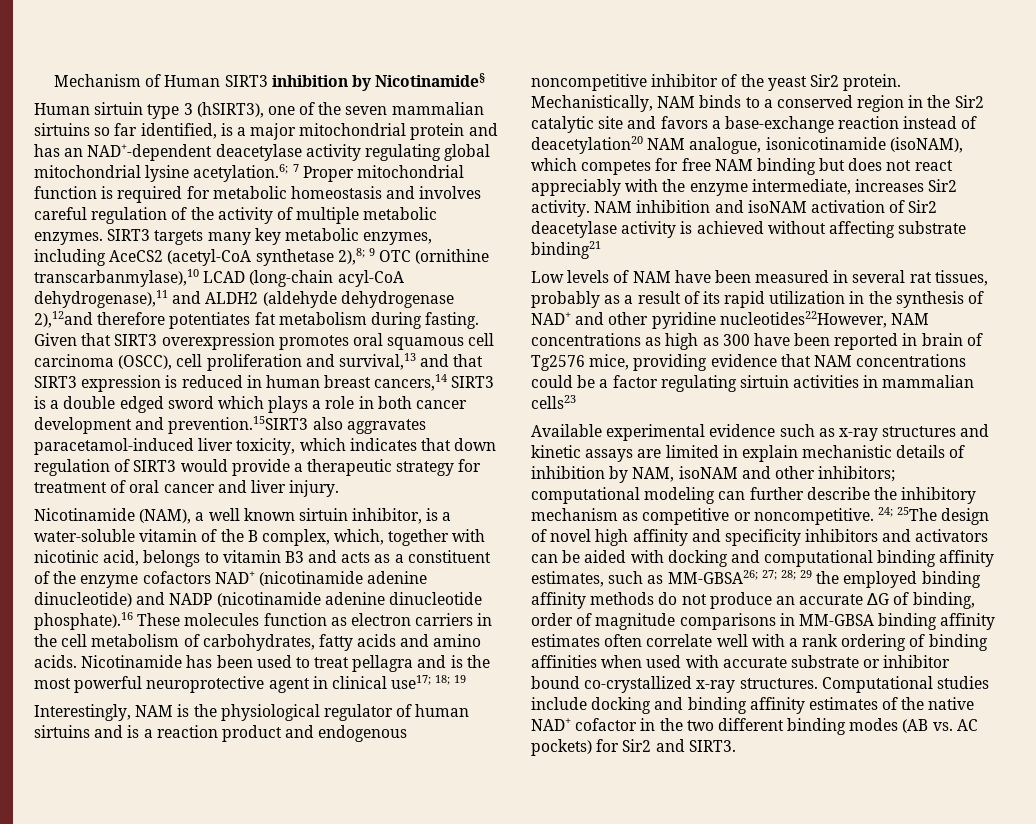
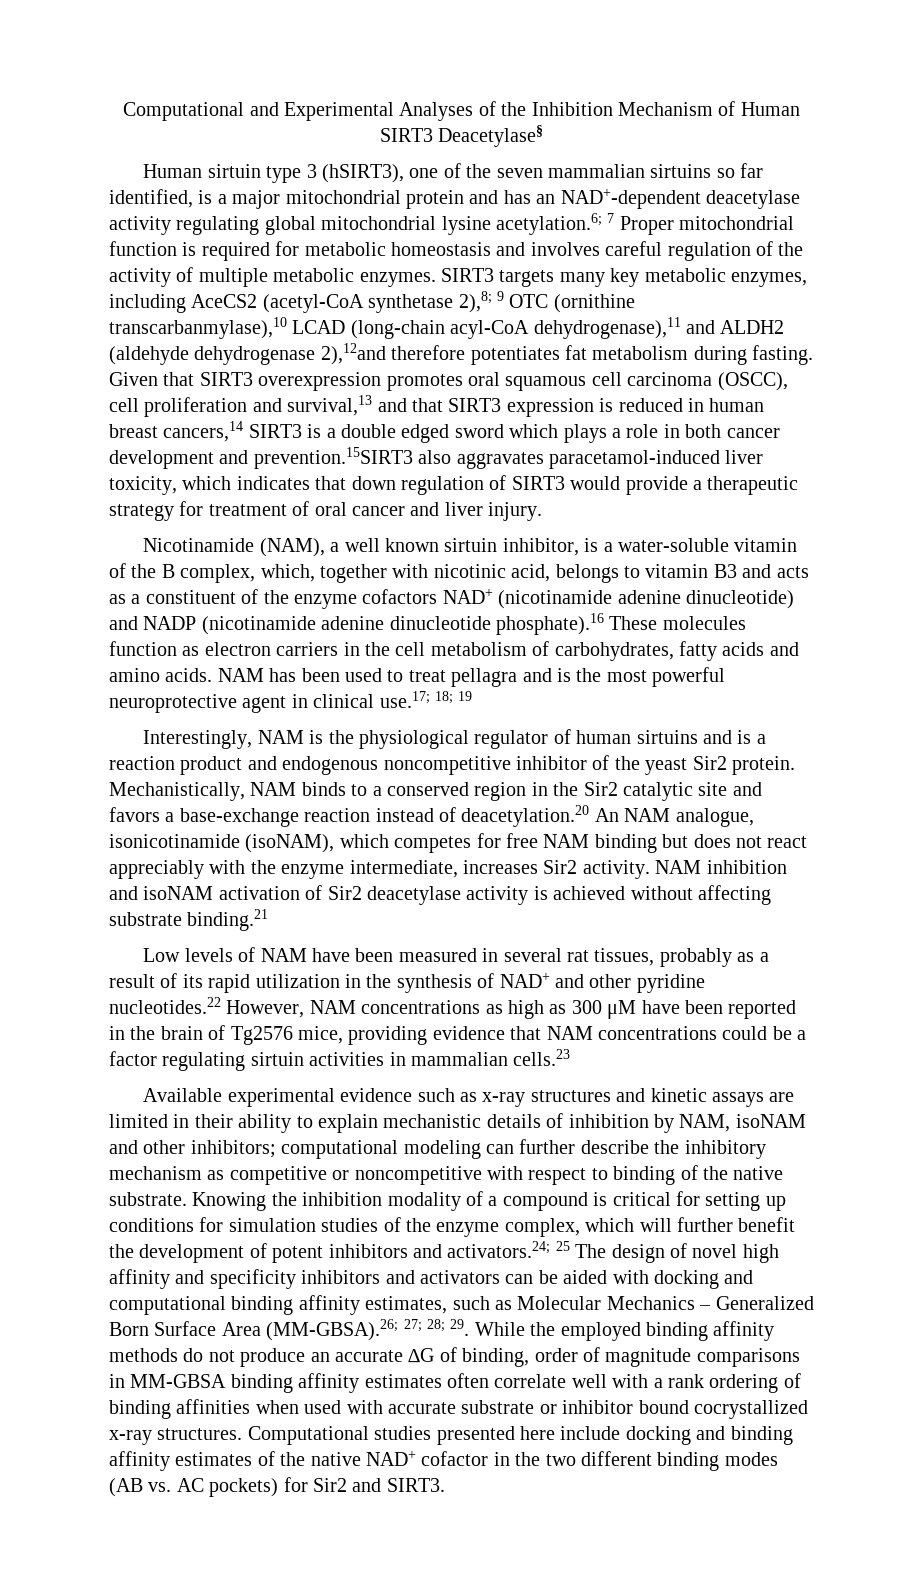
(53, 80) none -> [123,101,613,121] Computational and Experimental Analyses of the Inhibition
[271,73,486,91] inhibition by Nicotinamide§ -> [438,125,544,147] Deacetylase§
[81,655,183,668] Nicotinamide -> [217,668,264,682] NAM
[391,675,432,689] use17; -> [379,691,430,708] use.17;
[531,136,643,154] deacetylation20 -> [461,805,619,827] deacetylation.20 An
[531,241,601,259] binding21 -> [187,909,269,931] binding.21
[719,311,887,328] nucleotides22However, -> [109,997,305,1018] nucleotides.22 However,
(750, 340) none -> [607,1000,637,1019] μM
(918, 339) none -> [130,1026,156,1040] the
[531,395,576,409] cells23 -> [513,1049,571,1066] cells.23
(738, 451) none -> [194,1114,313,1133] their ability to
[753,507,938,525] noncompetitive. 24; 25The -> [354,1165,784,1185] [109,1191,786,1211] [109,1217,796,1237] [109,1241,607,1263] noncompetitive with respect to binding of the native substrate. Knowing the inhibition modality of a compound is critical for setting up conditions for simulation studies of the enzyme complex, which will further benefit the development of potent inhibitors and activators.24; 25 The
[667,570,813,584] MM-GBSA26; 27; 28; 29 -> [517,1296,814,1310] [109,1319,525,1341] Molecular Mechanics – Generalized Born Surface Area (MM-GBSA).26; 27; 28; 29. While
[584,676,693,693] co-crystallized -> [693,1400,808,1419] cocrystallized
(989, 682) none -> [436,1426,555,1445] presented here

